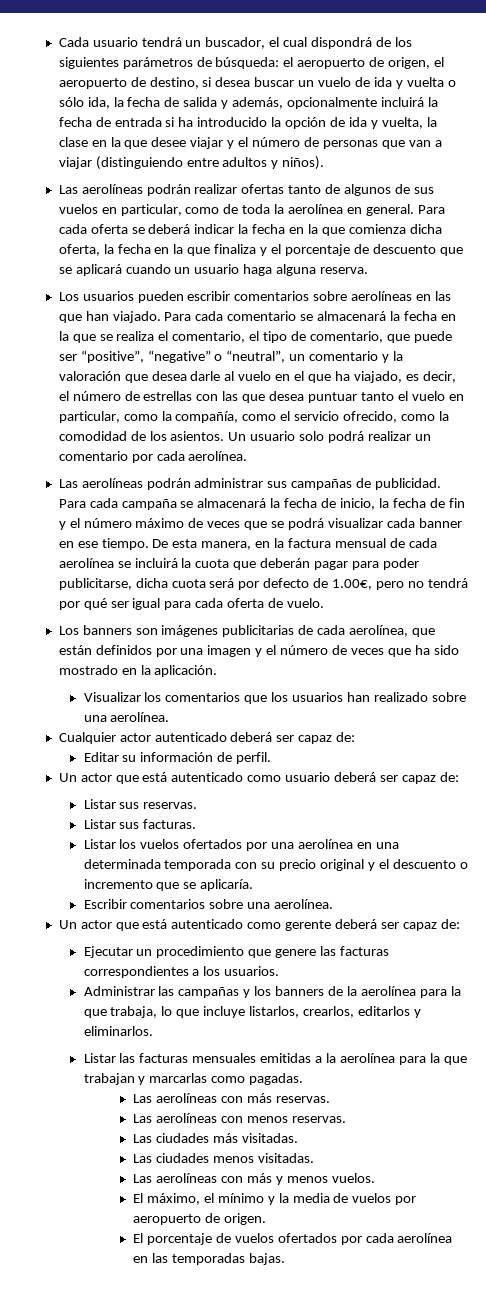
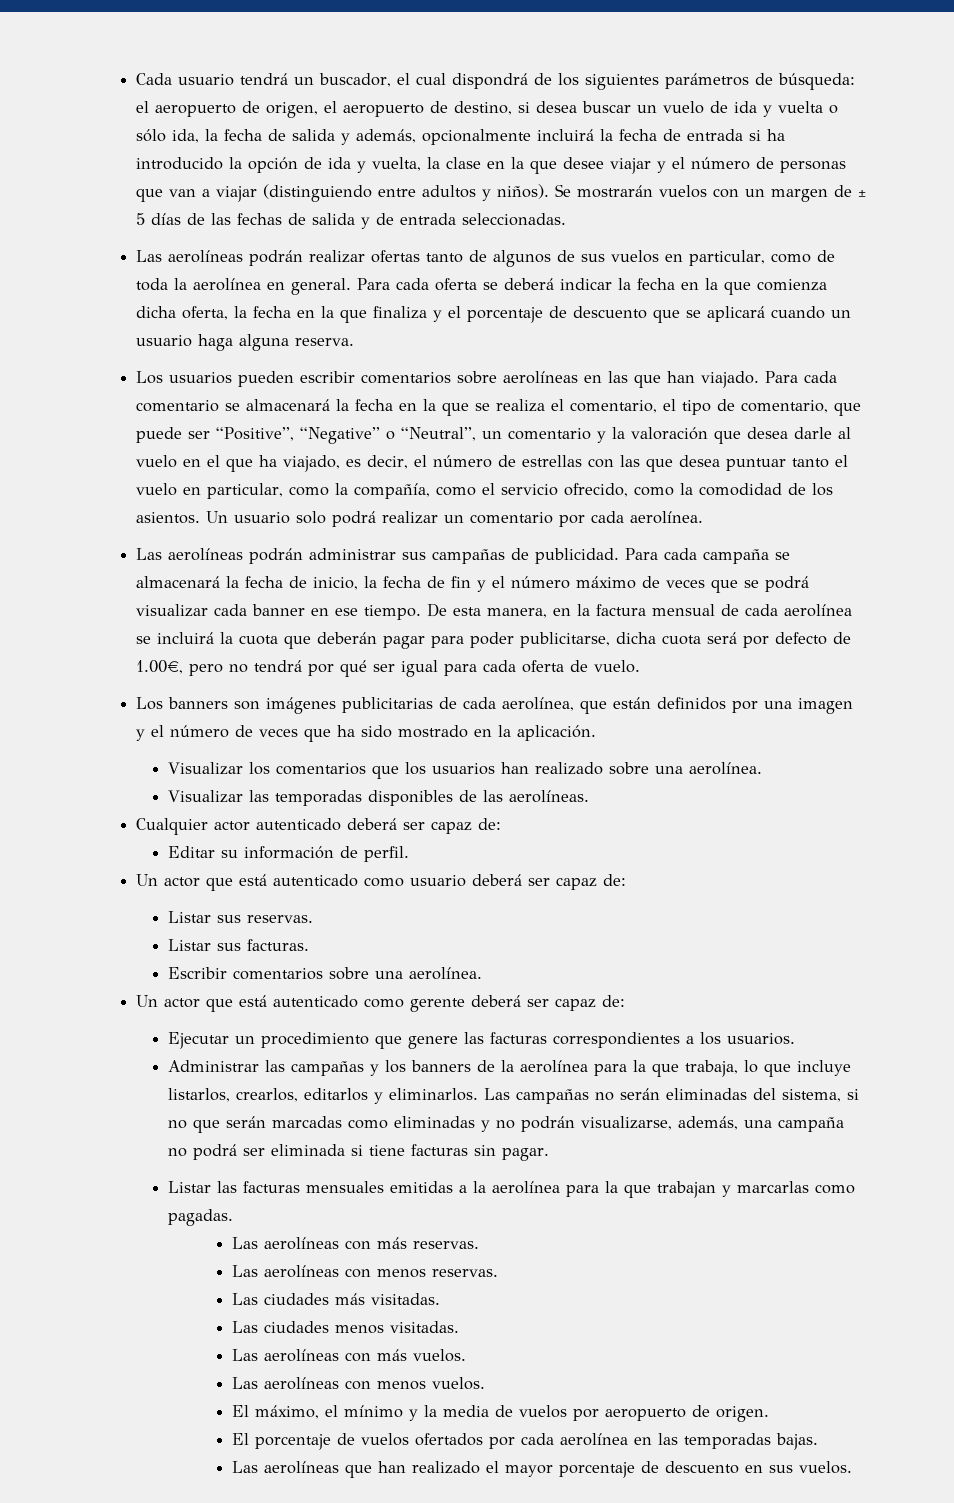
(325, 163) none -> [555,184,867,202] [136,213,567,229] Se mostrarán vuelos con un margen de ± 5 días de las fechas de salida y de entrada seleccionadas.
[80,350,286,363] “positive”, “negative” o “neutral”, -> [216,427,477,444] “Positive”, “Negative” o “Neutral”,
(170, 717) none -> [168,790,590,806] // Visualizar las temporadas disponibles de las aerolíneas.
[83,839,399,851] [83,859,468,871] [83,879,254,891] // Listar los vuelos ofertados por una aerolínea en una determinada temporada con su precio original y el descuento o incremento que se aplicaría. -> (310, 945) none
(153, 1031) none -> [484,1088,860,1104] [168,1116,845,1133] [168,1144,550,1161] Las campañas no serán eliminadas del sistema, si no que serán marcadas como eliminadas y no podrán visualizarse, además, una campaña no podrá ser eliminada si tiene facturas sin pagar.
[275,1176,283,1185] y -> [413,1349,467,1362] [232,1377,372,1390] vuelos. // Las aerolíneas con
(285, 1259) none -> [232,1461,853,1478] // Las aerolíneas que han realizado el mayor porcentaje de descuento en sus vuelos.

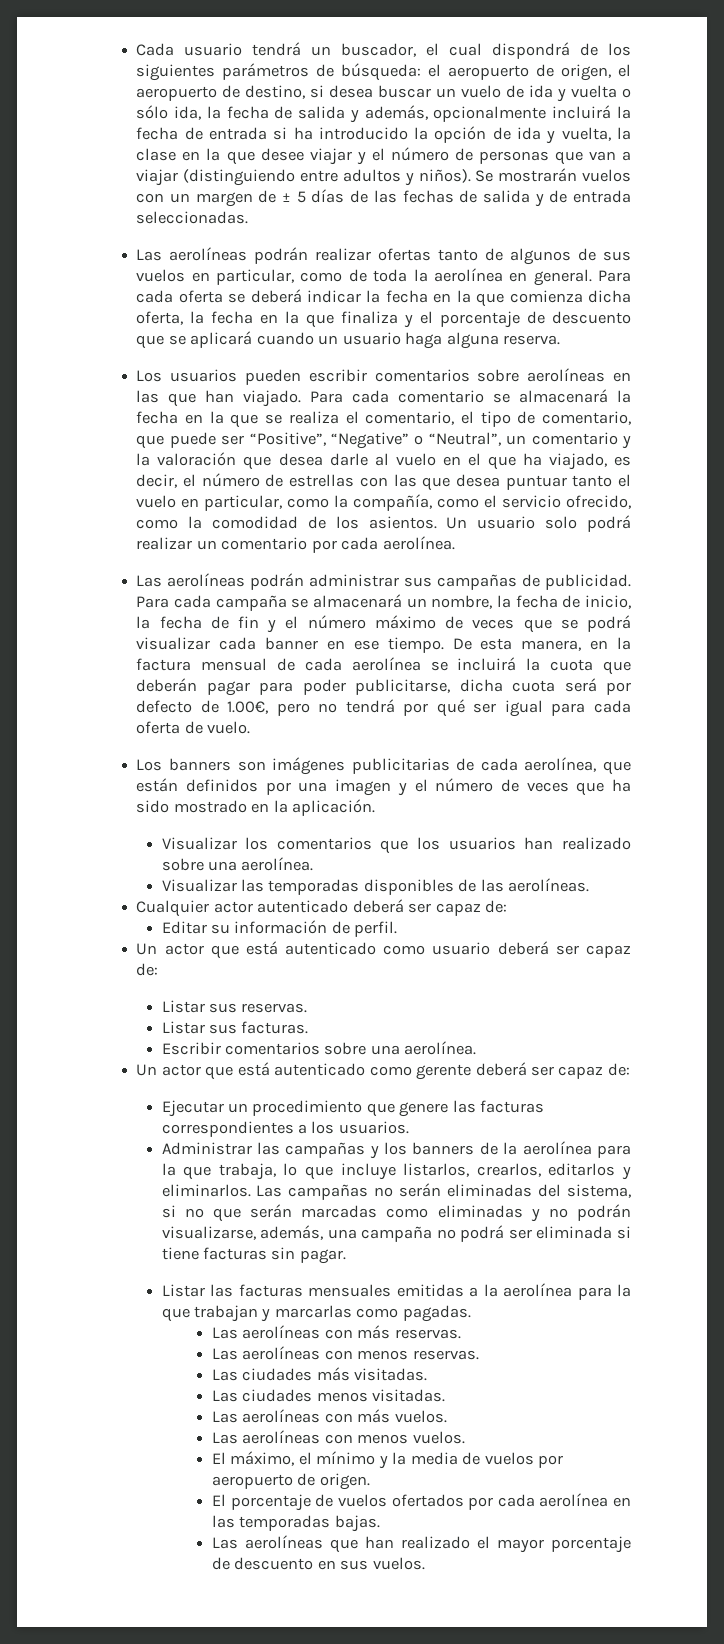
(221, 582) none -> [406,595,493,609] un nombre,

